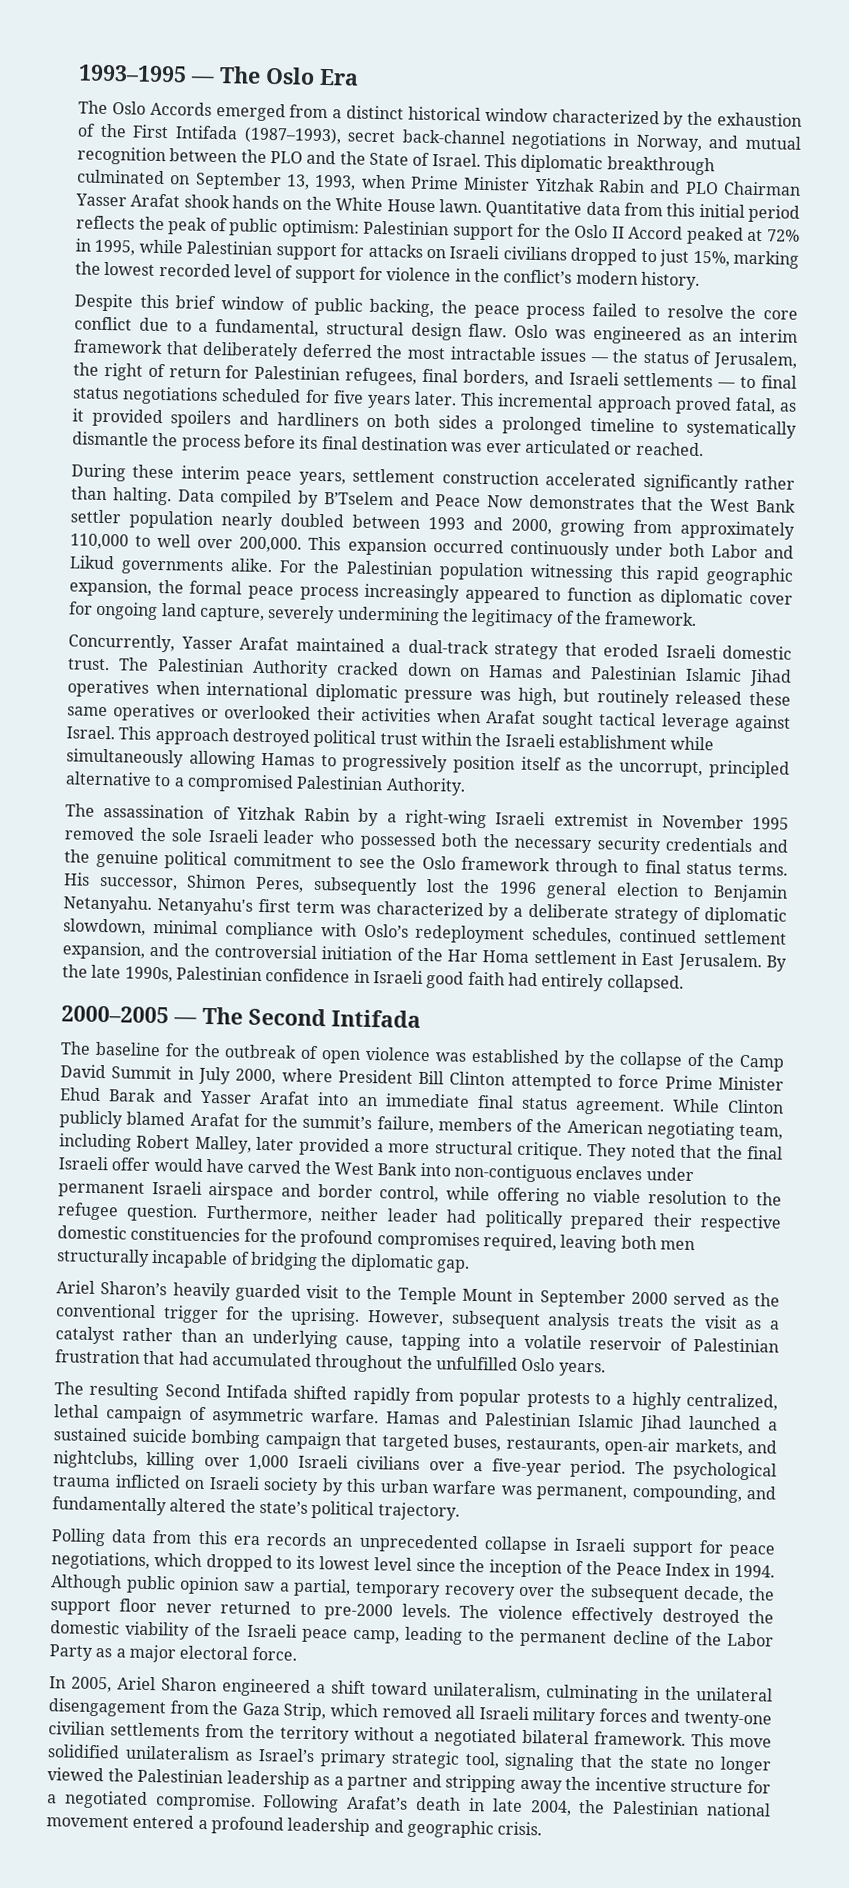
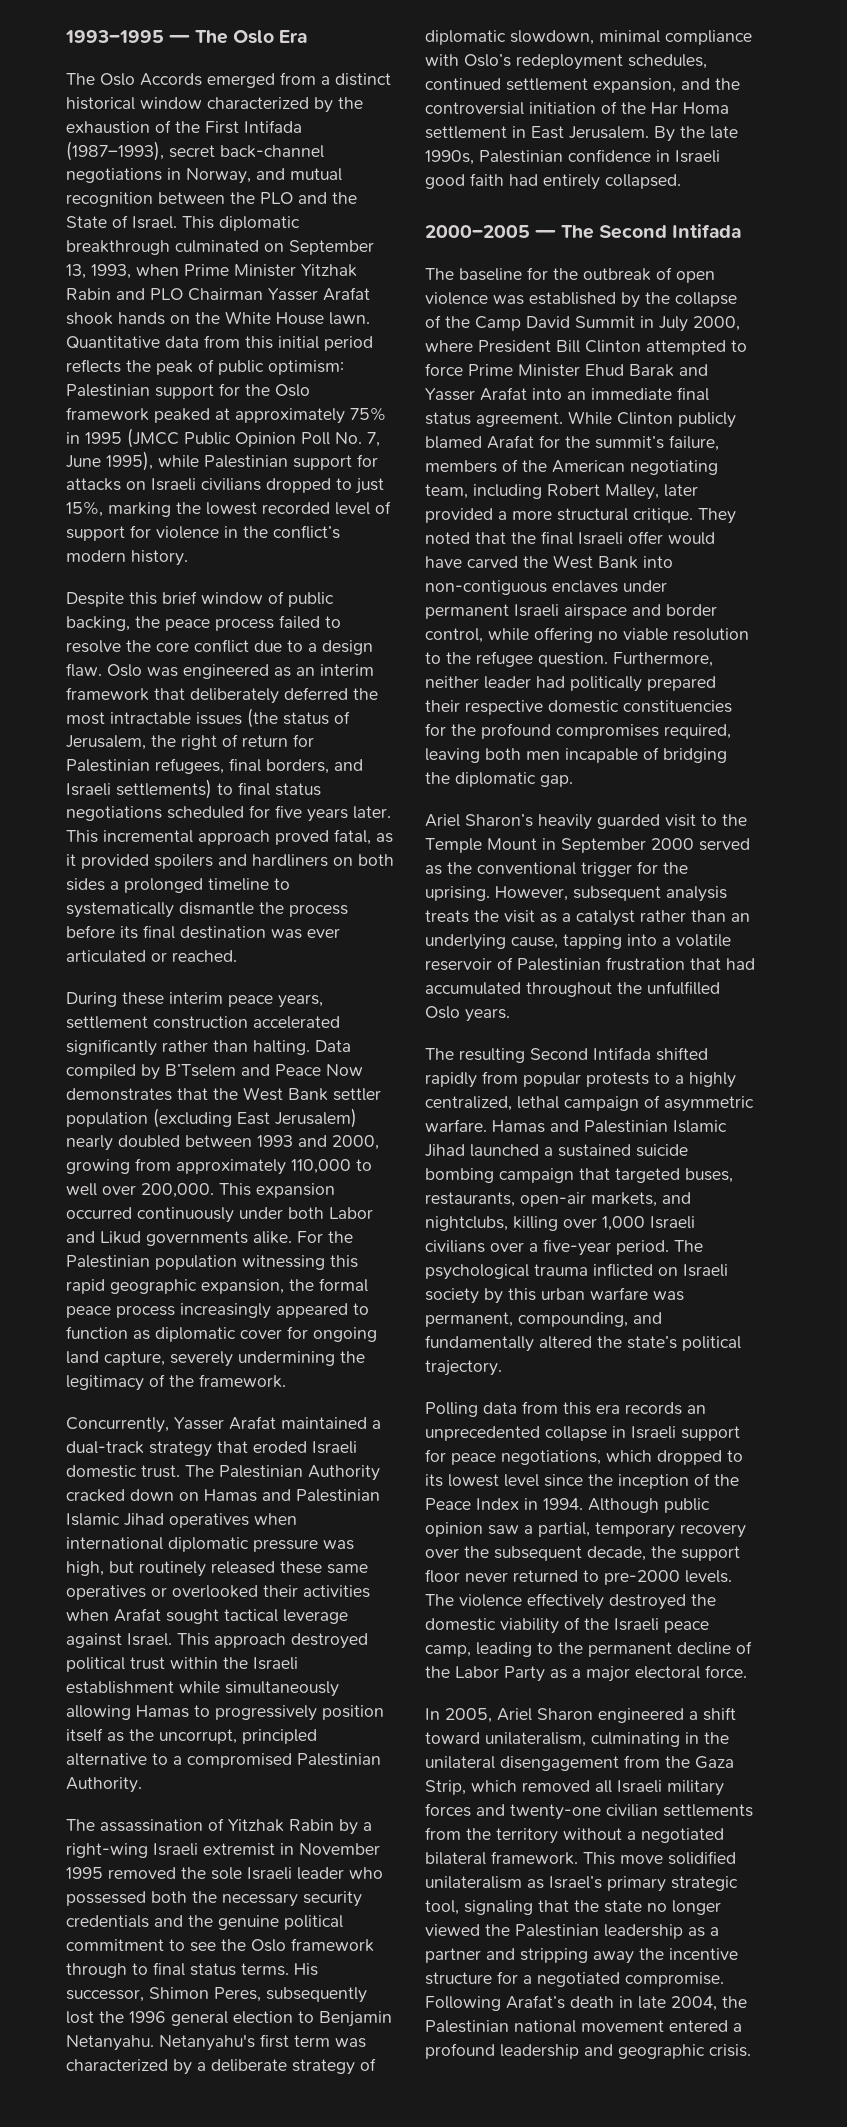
[611,225,800,245] [75,238,136,256] II Accord peaked at 72% in 1995, -> [66,407,386,424] [66,428,380,448] [66,451,153,471] framework peaked at approximately 75% in 1995 (JMCC Public Opinion Poll No. 7, June 1995),
[215,319,404,337] fundamental, structural -> (317, 647) none
[589,349,640,363] — the -> [247,708,278,728] (the
[623,372,737,388] settlements — -> [116,779,212,799] settlements)
(213, 520) none -> [153,1108,357,1128] (excluding East Jerusalem)
[56,1248,150,1267] structurally -> (560, 755) none

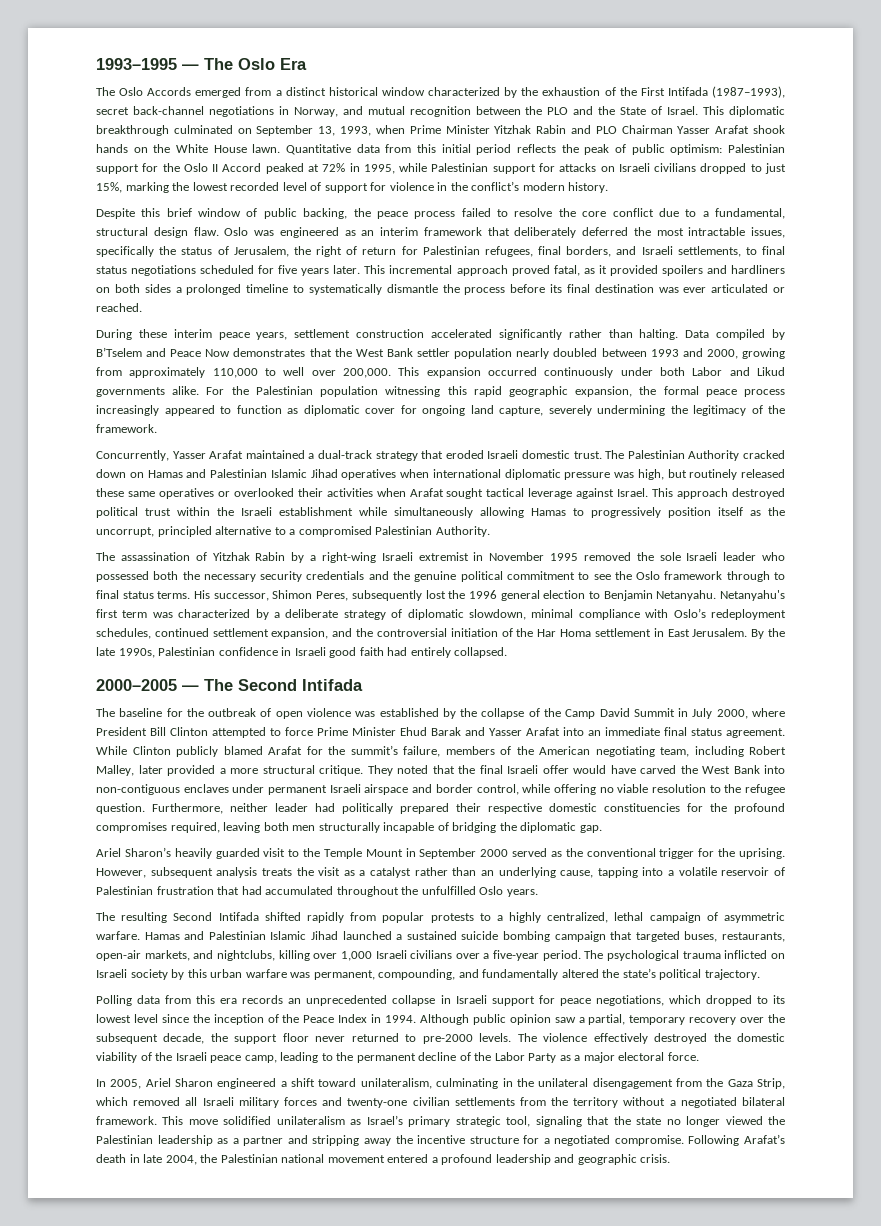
[66,407,386,424] [66,428,380,448] [66,451,153,471] framework peaked at approximately 75% in 1995 (JMCC Public Opinion Poll No. 7, June 1995), -> [212,163,395,174] II Accord peaked at 72% in 1995,
(317, 647) none -> [714,208,785,219] [96,227,148,236] fundamental, structural
[196,708,278,728] issues (the -> [751,227,785,238] [96,246,177,257] issues, specifically the
[116,779,212,799] settlements) -> [677,246,741,257] settlements,
[153,1108,357,1128] (excluding East Jerusalem) -> (513, 353) none
(560, 755) none -> [318,822,380,833] structurally

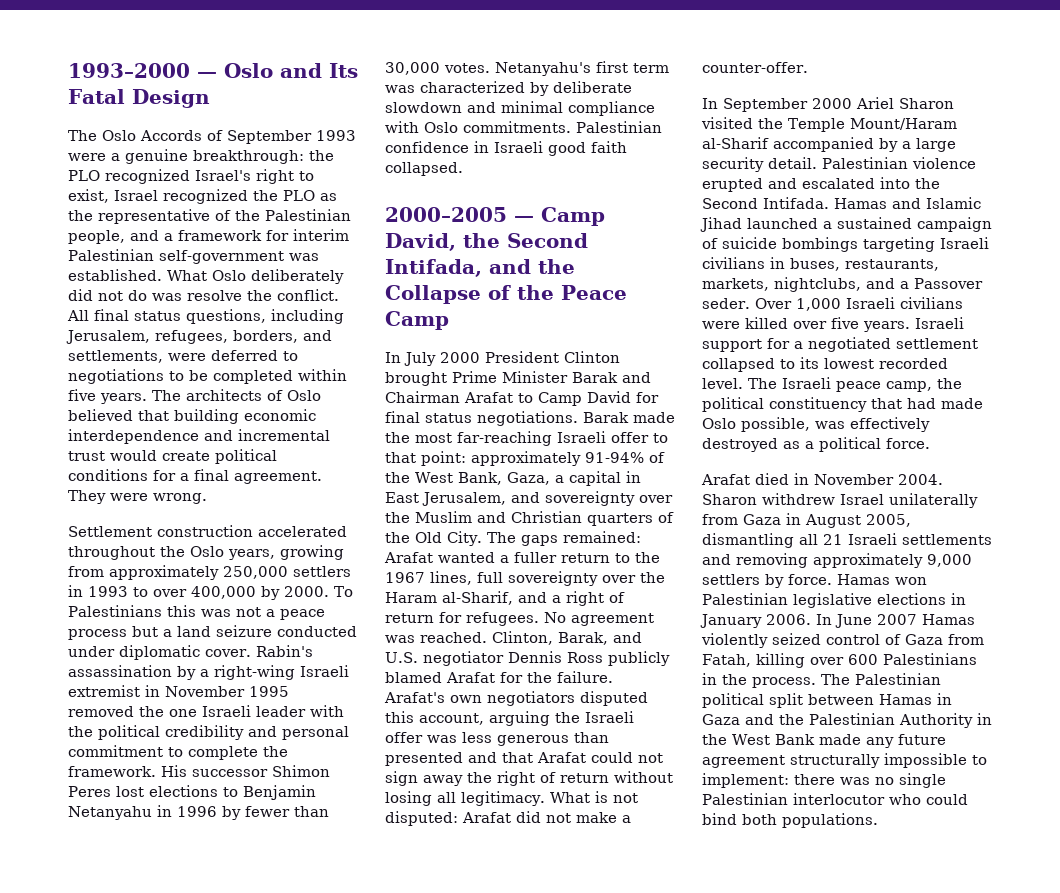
[96,58,307,70] [96,86,786,98] [96,106,785,117] [96,125,785,136] [96,144,785,155] [96,163,787,174] [96,181,609,193] [96,208,785,219] [96,227,785,238] [96,246,785,257] [96,265,785,276] [96,284,785,295] [96,303,142,312] [96,329,786,340] [96,347,786,359] [96,367,786,378] [96,386,785,397] [96,405,785,416] [96,424,157,433] [96,450,786,461] [96,469,785,480] [96,488,785,499] [96,507,785,518] [96,526,490,537] [96,552,286,561] 1993–1995 — The Oslo Era // The Oslo Accords emerged from a distinct historical window characterized by the exhaustion of the First Intifada (1987–1993), secret back-channel negotiations in Norway, and mutual recognition between the PLO and the State of Israel. This diplomatic breakthrough culminated on September 13, 1993, when Prime Minister Yitzhak Rabin and PLO Chairman Yasser Arafat shook hands on the White House lawn. Quantitative data from this initial period reflects the peak of public optimism: Palestinian support for the Oslo II Accord peaked at 72% in 1995, while Palestinian support for attacks on Israeli civilians dropped to just 15%, marking the lowest recorded level of support for violence in the conflict’s modern history. // Despite this brief window of public backing, the peace process failed to resolve the core conflict due to a fundamental, structural design flaw. Oslo was engineered as an interim framework that deliberately deferred the most intractable issues, specifically the status of Jerusalem, the right of return for Palestinian refugees, final borders, and Israeli settlements, to final status negotiations scheduled for five years later. This incremental approach proved fatal, as it provided spoilers and hardliners on both sides a prolonged timeline to systematically dismantle the process before its final destination was ever articulated or reached. // During these interim peace years, settlement construction accelerated significantly rather than halting. Data compiled by B’Tselem and Peace Now demonstrates that the West Bank settler population nearly doubled between 1993 and 2000, growing from approximately 110,000 to well over 200,000. This expansion occurred continuously under both Labor and Likud governments alike. For the Palestinian population witnessing this rapid geographic expansion, the formal peace process increasingly appeared to function as diplomatic cover for ongoing land capture, severely undermining the legitimacy of the framework. // Concurrently, Yasser Arafat maintained a dual-track strategy that eroded Israeli domestic trust. The Palestinian Authority cracked down on Hamas and Palestinian Islamic Jihad operatives when international diplomatic pressure was high, but routinely released these same operatives or overlooked their activities when Arafat sought tactical leverage against Israel. This approach destroyed political trust within the Israeli establishment while simultaneously allowing Hamas to progressively position itself as the uncorrupt, principled alternative to a compromised Palestinian Authority. // The assassination of Yitzhak Rabin -> [68,63,358,78] [68,89,210,108] [68,130,356,144] [68,149,334,164] [68,169,314,184] [68,189,337,204] [68,209,351,224] [68,229,349,244] [68,249,319,264] [68,269,344,284] [68,289,339,301] [67,309,344,324] [66,330,332,344] [68,350,298,363] [68,369,347,384] [68,389,321,404] [68,409,316,424] [68,429,330,444] [68,449,277,464] [68,469,322,484] [68,490,207,504] [68,525,347,537] [68,545,344,560] [68,565,351,580] [68,585,353,600] [68,605,325,620] [68,625,357,640] [68,645,313,660] [68,665,172,677] 1993–2000 — Oslo and Its Fatal Design // The Oslo Accords of September 1993 were a genuine breakthrough: the PLO recognized Israel's right to exist, Israel recognized the PLO as the representative of the Palestinian people, and a framework for interim Palestinian self-government was established. What Oslo deliberately did not do was resolve the conflict. All final status questions, including Jerusalem, refugees, borders, and settlements, were deferred to negotiations to be completed within five years. The architects of Oslo believed that building economic interdependence and incremental trust would create political conditions for a final agreement. They were wrong. // Settlement construction accelerated throughout the Oslo years, growing from approximately 250,000 settlers in 1993 to over 400,000 by 2000. To Palestinians this was not a peace process but a land seizure conducted under diplomatic cover. Rabin's assassination
[659,552,681,561] sole -> [169,709,197,717] one
[762,552,786,561] [96,571,785,582] [96,590,717,601] who possessed both the necessary security credentials and the genuine political commitment to see the Oslo framework through to final status terms. His successor, Shimon Peres, subsequently lost the 1996 general election to Benjamin Netanyahu. -> [310,705,344,717] [68,725,349,740] [68,745,288,760] [68,765,330,777] [68,785,316,800] [68,805,329,820] [385,62,490,75] with the political credibility and personal commitment to complete the framework. His successor Shimon Peres lost elections to Benjamin Netanyahu in 1996 by fewer than 30,000 votes.
[274,608,786,620] [96,628,786,639] [96,647,155,658] a deliberate strategy of diplomatic slowdown, minimal compliance with Oslo’s redeployment schedules, continued settlement expansion, and the controversial initiation of the Har Homa settlement in East Jerusalem. By the late 1990s, -> [553,81,632,93] [385,101,655,116] [385,121,571,133] deliberate slowdown and minimal compliance with Oslo commitments.
[387,647,451,658] had entirely -> (627, 147) none
[204,679,363,691] [96,708,786,719] [96,727,785,738] [96,746,171,755] The Second Intifada // The baseline for the outbreak of open violence was established by the collapse of the Camp David Summit in July 2000, where President Bill Clinton attempted to force Prime Minister Ehud Barak and Yasser Arafat into an immediate final status agreement. While Clinton -> [541,207,605,226] [385,233,588,251] [385,259,575,277] [385,285,627,304] [385,311,449,330] [385,351,620,366] [385,371,651,386] [385,391,659,406] [385,411,675,426] [385,431,668,446] [385,451,665,466] [385,471,641,486] [385,491,673,506] [385,511,674,526] [385,531,641,546] [384,552,660,563] [385,571,665,586] [385,591,625,606] [385,612,654,626] [385,631,642,645] [385,651,603,666] Camp David, the Second Intifada, and the Collapse of the Peace Camp // In July 2000 President Clinton brought Prime Minister Barak and Chairman Arafat to Camp David for final status negotiations. Barak made the most far-reaching Israeli offer to that point: approximately 91-94% of the West Bank, Gaza, a capital in East Jerusalem, and sovereignty over the Muslim and Christian quarters of the Old City. The gaps remained: Arafat wanted a fuller return to the 1967 lines, full sovereignty over the Haram al-Sharif, and a right of return for refugees. No agreement was reached. Clinton, Barak, and U.S. negotiator Dennis Ross
[350,745,786,757] [96,765,785,776] [96,784,785,795] [96,803,785,814] [96,822,602,833] [96,847,786,859] [96,867,786,878] [96,886,538,897] [96,912,785,923] [96,931,266,940] summit’s failure, members of the American negotiating team, including Robert Malley, later provided a more structural critique. They noted that the final Israeli offer would have carved the West Bank into non-contiguous enclaves under permanent Israeli airspace and border control, while offering no viable resolution to the refugee question. Furthermore, neither leader had politically prepared their respective domestic constituencies for the profound compromises required, leaving both men structurally incapable of bridging the diplomatic gap. // Ariel Sharon’s heavily guarded visit to the Temple Mount in September 2000 served as the conventional trigger for the uprising. However, subsequent analysis treats the visit as a catalyst rather than an underlying cause, tapping into a volatile reservoir of Palestinian frustration that had accumulated throughout the unfulfilled Oslo years. // The resulting Second Intifada shifted rapidly from popular protests to a highly centralized, lethal campaign of asymmetric warfare. Hamas and Palestinian -> [557,671,613,683] [384,691,648,706] [385,711,634,726] [385,732,609,746] [385,752,663,766] [385,771,673,786] [385,791,638,806] [385,811,631,826] [702,62,808,73] [702,97,954,112] [701,117,957,132] [702,137,956,152] [702,157,976,172] [702,177,940,192] [702,197,921,209] failure. Arafat's own negotiators disputed this account, arguing the Israeli offer was less generous than presented and that Arafat could not sign away the right of return without losing all legitimacy. What is not disputed: Arafat did not make a counter-offer. // In September 2000 Ariel Sharon visited the Temple Mount/Haram al-Sharif accompanied by a large security detail. Palestinian violence erupted and escalated into the Second Intifada. Hamas and
[461,931,786,942] [96,950,785,961] [96,968,760,980] [96,995,785,1006] [96,1014,785,1025] [96,1033,786,1044] [96,1052,699,1063] [96,1078,786,1089] [96,1097,785,1108] [96,1115,786,1127] [96,1134,785,1146] [96,1154,671,1165] suicide bombing campaign that targeted buses, restaurants, open-air markets, and nightclubs, killing over 1,000 Israeli civilians over a five-year period. The psychological trauma inflicted on Israeli society by this urban warfare was permanent, compounding, and fundamentally altered the state’s political trajectory. // Polling data from this era records an unprecedented collapse in Israeli support for peace negotiations, which dropped to its lowest level since the inception of the Peace Index in 1994. Although public opinion saw a partial, temporary recovery over the subsequent decade, the support floor never returned to pre-2000 levels. The violence effectively destroyed the domestic viability of the Israeli peace camp, leading to the permanent decline of the Labor Party as a major electoral force. // In 2005, Ariel Sharon engineered a shift toward unilateralism, culminating in the unilateral disengagement from the Gaza Strip, which removed all Israeli military forces and twenty-one civilian settlements from the territory without a negotiated bilateral framework. This move solidified unilateralism as Israel’s primary strategic tool, signaling that the state no longer viewed the Palestinian leadership as a partner and stripping away the incentive structure for a negotiated compromise. Following Arafat’s death in late 2004, the Palestinian national movement entered a profound leadership and geographic crisis. -> [917,217,992,232] [702,237,989,252] [702,257,939,271] [702,277,983,292] [702,297,963,311] [702,317,964,332] [702,337,978,352] [702,357,948,372] [702,377,962,392] [702,397,983,412] [702,417,930,432] [702,437,930,452] [701,473,943,485] [702,493,978,508] [702,513,911,528] [702,533,992,548] [702,553,972,568] [702,574,927,588] [702,593,966,608] [700,614,975,628] [701,633,984,648] [702,653,977,668] [702,673,941,688] [702,693,952,708] [702,713,992,728] [702,734,946,748] [702,753,987,768] [702,773,946,788] [702,793,968,805] [702,813,878,828] campaign of suicide bombings targeting Israeli civilians in buses, restaurants, markets, nightclubs, and a Passover seder. Over 1,000 Israeli civilians were killed over five years. Israeli support for a negotiated settlement collapsed to its lowest recorded level. The Israeli peace camp, the political constituency that had made Oslo possible, was effectively destroyed as a political force. // Arafat died in November 2004. Sharon withdrew Israel unilaterally from Gaza in August 2005, dismantling all 21 Israeli settlements and removing approximately 9,000 settlers by force. Hamas won Palestinian legislative elections in January 2006. In June 2007 Hamas violently seized control of Gaza from Fatah, killing over 600 Palestinians in the process. The Palestinian political split between Hamas in Gaza and the Palestinian Authority in the West Bank made any future agreement structurally impossible to implement: there was no single Palestinian interlocutor who could bind both populations.

